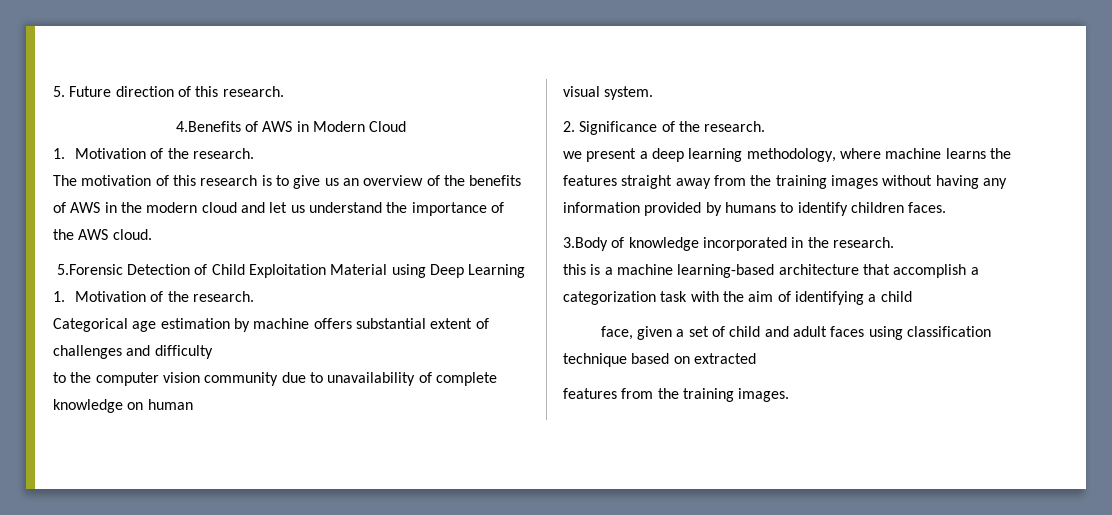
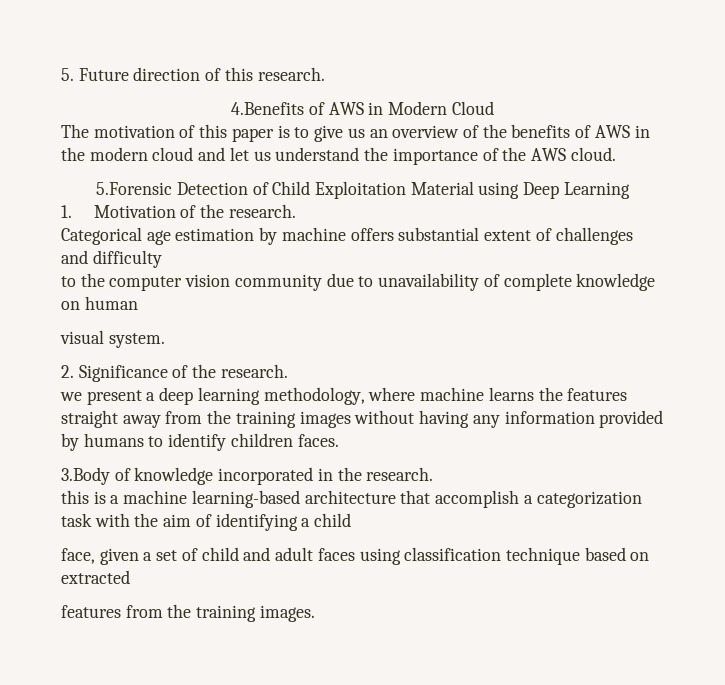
[53,148,254,159] // 1. Motivation of the research. -> (494, 108) none
[200,175,258,186] research -> [231,128,274,142] paper

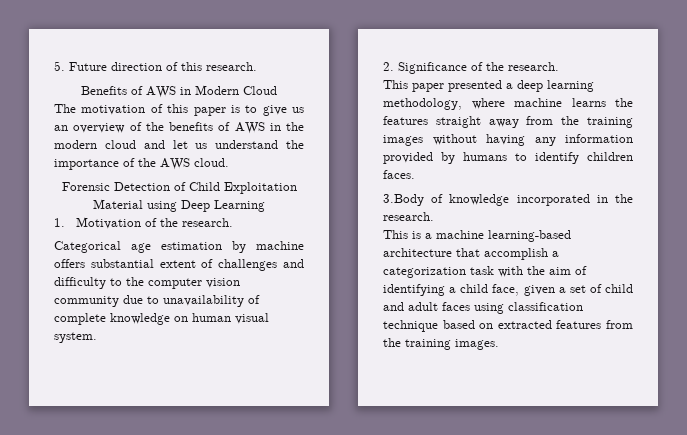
[231,102,305,115] 4.Benefits -> [81,86,127,95] Benefits
[96,182,173,195] 5.Forensic -> [61,182,110,191] Forensic
(162, 259) // -> (106, 283) none
(138, 303) // -> (231, 317) none
[60,390,142,405] we present -> [383,80,502,92] This paper presented
[61,490,89,504] this -> [383,230,408,239] This
(352, 520) // -> (489, 288) none
(130, 577) // -> (552, 324) none

